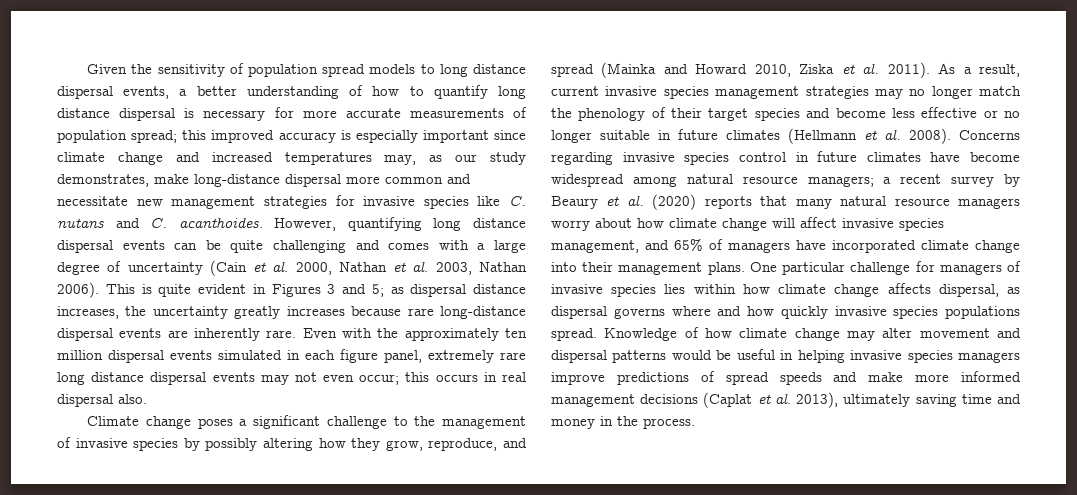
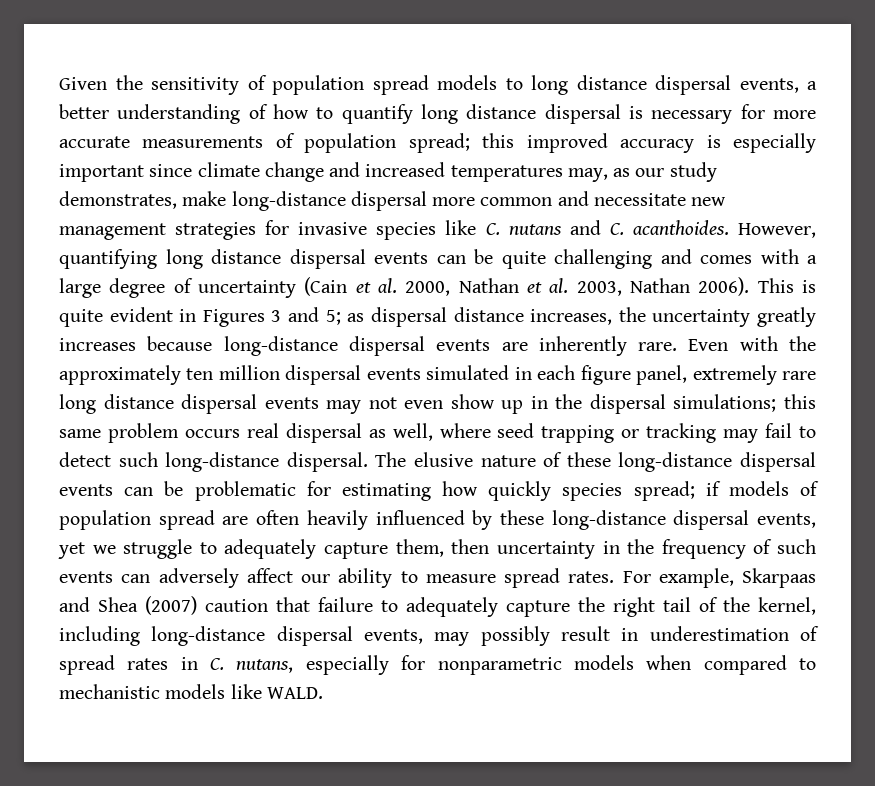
[407,308,434,316] rare -> (213, 343) none
[359,372,526,385] [57,394,147,407] [87,415,526,429] [57,437,527,451] [551,62,1020,78] [551,86,1021,99] [551,107,1020,121] [551,128,1020,144] [551,151,1020,165] [551,174,1020,187] [551,194,1020,210] [551,217,944,231] [551,238,1020,253] [551,261,1021,275] [551,283,1020,297] [551,306,1020,319] [551,327,1021,341] [551,349,1021,363] [551,371,1021,385] [551,392,1021,408] [551,416,695,429] occur; this occurs in real dispersal also. // Climate change poses a significant challenge to the management of invasive species by possibly altering how they grow, reproduce, and spread (Mainka and Howard 2010, Ziska et al. 2011). As a result, current invasive species management strategies may no longer match the phenology of their target species and become less effective or no longer suitable in future climates (Hellmann et al. 2008). Concerns regarding invasive species control in future climates have become widespread among natural resource managers; a recent survey by Beaury et al. (2020) reports that many natural resource managers worry about how climate change will affect invasive species management, and 65% of managers have incorporated climate change into their management plans. One particular challenge for managers of invasive species lies within how climate change affects dispersal, as dispersal governs where and how quickly invasive species populations spread. Knowledge of how climate change may alter movement and dispersal patterns would be useful in helping invasive species managers improve predictions of spread speeds and make more informed management decisions (Caplat et al. 2013), ultimately saving time and money in the process. -> [450,394,817,414] [59,423,817,443] [59,452,817,472] [59,481,819,501] [59,510,816,530] [58,539,816,559] [59,568,816,588] [59,596,816,617] [59,626,820,646] [59,655,817,675] [59,684,323,699] show up in the dispersal simulations; this same problem occurs real dispersal as well, where seed trapping or tracking may fail to detect such long-distance dispersal. The elusive nature of these long-distance dispersal events can be problematic for estimating how quickly species spread; if models of population spread are often heavily influenced by these long-distance dispersal events, yet we struggle to adequately capture them, then uncertainty in the frequency of such events can adversely affect our ability to measure spread rates. For example, Skarpaas and Shea (2007) caution that failure to adequately capture the right tail of the kernel, including long-distance dispersal events, may possibly result in underestimation of spread rates in C. nutans, especially for nonparametric models when compared to mechanistic models like WALD.

